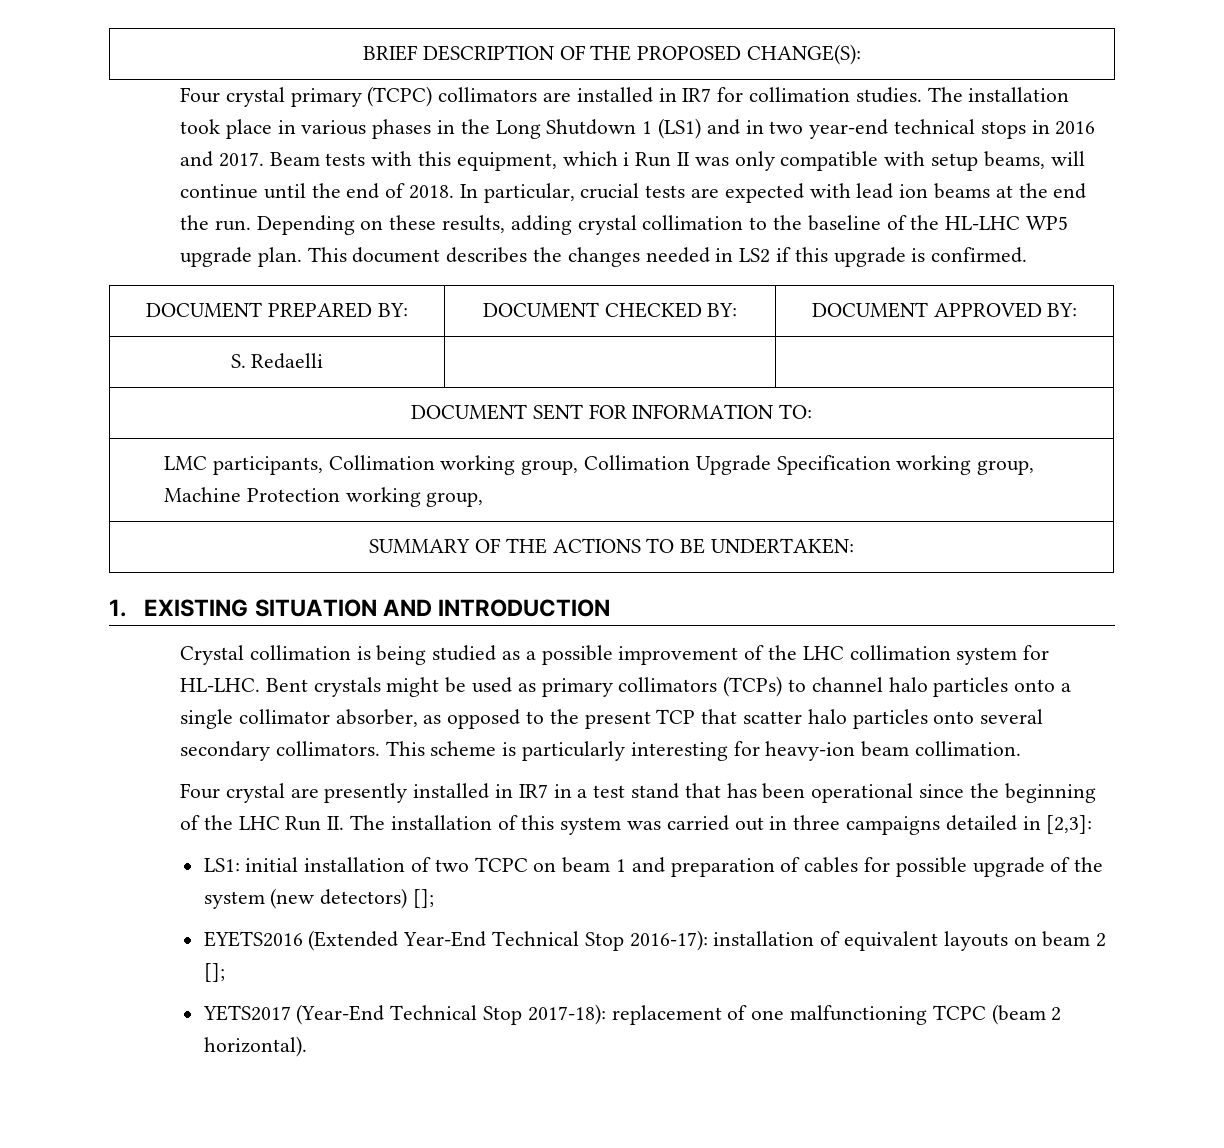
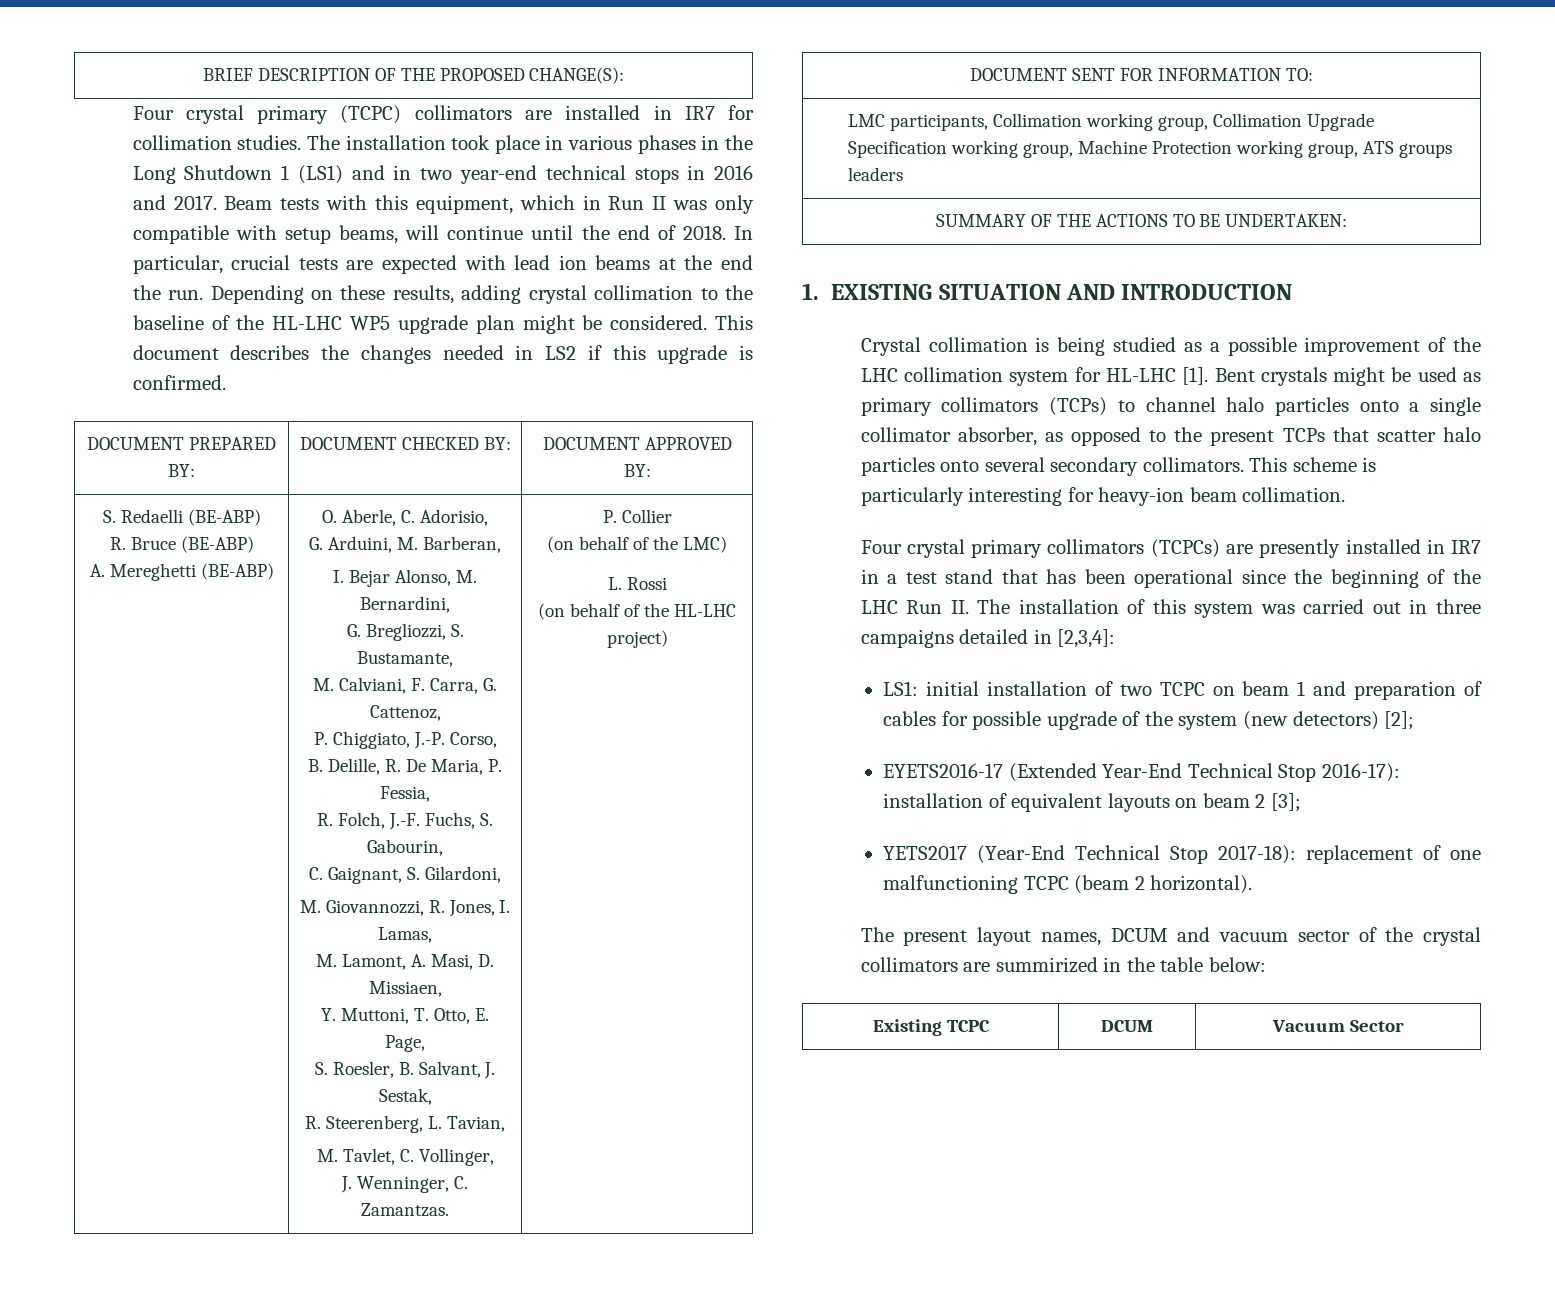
[623,152,630,166] i -> [582,195,601,210] in
[257,247,302,267] plan. -> [475,315,708,334] plan might be considered.
(324, 361) | | -> [187,509,261,526] [109,536,254,553] [89,563,274,581] [322,509,488,526] [309,536,501,553] [333,569,477,587] [360,596,451,613] [346,623,464,641] [357,651,454,667] [313,677,497,694] [369,705,441,721] [313,731,497,749] [308,758,502,775] [380,786,431,802] [317,812,493,830] [367,839,444,856] [309,866,501,884] [299,900,511,917] [378,927,433,943] [316,954,494,970] [368,981,442,997] [321,1008,489,1024] [385,1035,426,1052] [314,1061,496,1079] [378,1088,432,1105] [305,1115,505,1133] [316,1148,494,1166] [341,1176,468,1193] [361,1203,450,1217] [602,509,672,523] [547,536,727,553] [607,577,667,590] [538,603,736,620] [606,630,668,648] (BE-ABP) // R. Bruce (BE-ABP) // A. Mereghetti (BE-ABP) | O. Aberle, C. Adorisio, // G. Arduini, M. Barberan, // I. Bejar Alonso, M. Bernardini, // G. Bregliozzi, S. Bustamante, // M. Calviani, F. Carra, G. Cattenoz, // P. Chiggiato, J.-P. Corso, // B. Delille, R. De Maria, P. Fessia, // R. Folch, J.-F. Fuchs, S. Gabourin, // C. Gaignant, S. Gilardoni, // M. Giovannozzi, R. Jones, I. Lamas, // M. Lamont, A. Masi, D. Missiaen, // Y. Muttoni, T. Otto, E. Page, // S. Roesler, B. Salvant, J. Sestak, // R. Steerenberg, L. Tavian, // M. Tavlet, C. Vollinger, // J. Wenninger, C. Zamantzas. | P. Collier // (on behalf of the LMC) // L. Rossi // (on behalf of the HL-LHC project)
(484, 499) none -> [1363,141,1453,158] [848,167,904,181] ATS groups leaders
[179,678,260,692] HL-LHC. -> [1105,367,1209,385] HL-LHC [1].
[656,709,696,724] TCP -> [1282,428,1325,442] TCPs
(285, 793) none -> [971,539,1220,558] primary collimators (TCPCs)
[1046,815,1093,834] [2,3]: -> [1057,629,1116,648] [2,3,4]:
[412,889,434,908] [203,931,303,947] []; // EYETS2016 -> [1384,711,1415,730] [883,763,1004,778] [2]; // EYETS2016-17
[203,963,225,982] []; -> [1271,793,1302,812] [3];
(307, 1046) none -> [860,927,1481,946] [860,957,1266,973] [872,1019,990,1036] [1101,1020,1153,1032] [1271,1020,1404,1032] // The present layout names, DCUM and vacuum sector of the crystal collimators are summirized in the table below: // Existing TCPC | DCUM | Vacuum Sector

